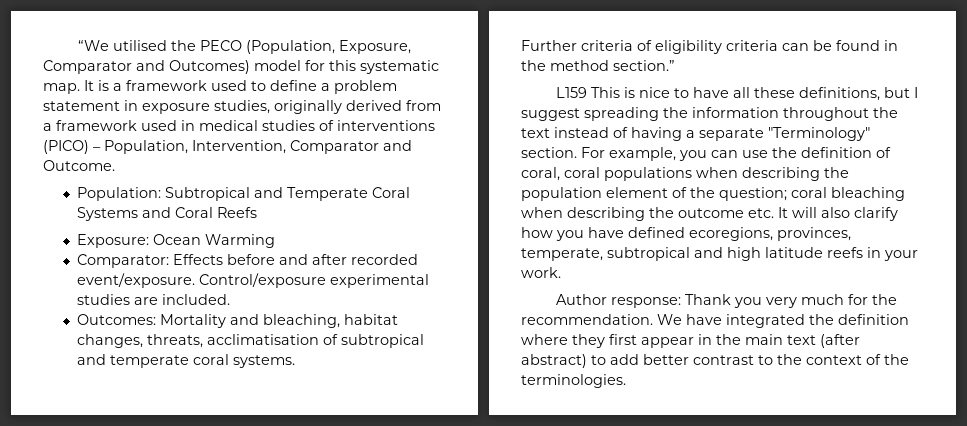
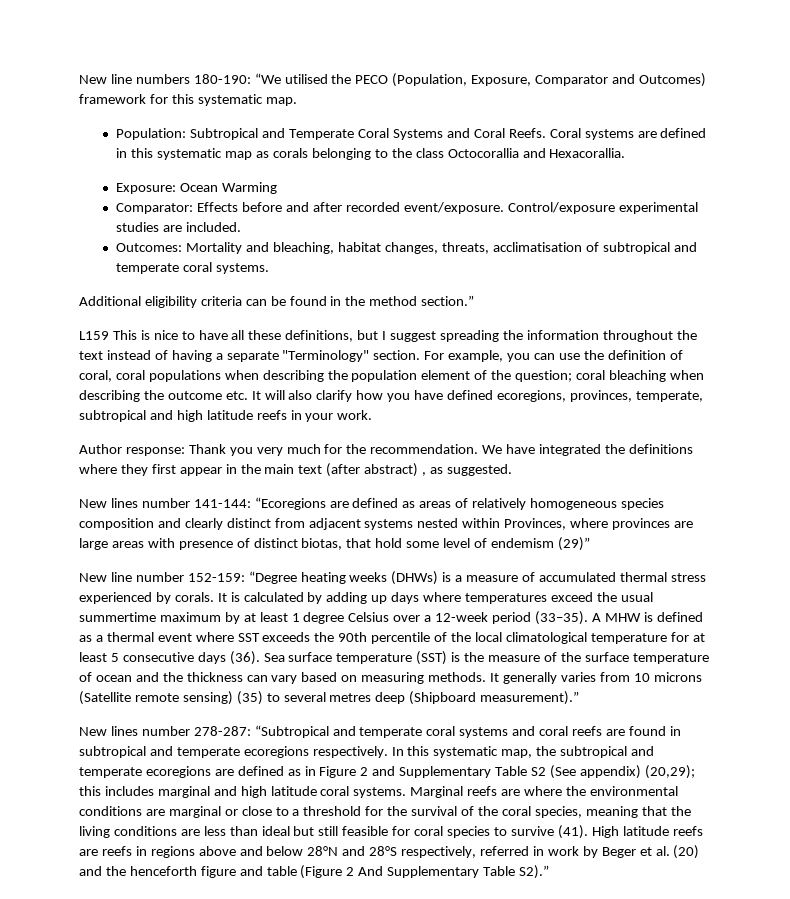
(77, 45) none -> [79,74,251,84] New line numbers 180-190:
[254,60,301,71] model -> [79,94,146,104] framework
[84,80,397,94] [43,100,441,114] [43,120,435,131] [43,140,412,154] [43,160,115,171] It is a framework used to define a problem statement in exposure studies, originally derived from a framework used in medical studies of interventions (PICO) – Population, Intervention, Comparator and Outcome. -> (297, 101) none
[216,207,257,218] Reefs -> [508,128,707,140] [116,148,626,160] Reefs. Coral systems are defined in this systematic map as corals belonging to the class Octocorallia and Hexacorallia.
[521,40,652,51] Further criteria of -> [79,296,141,306] Additional
[838,314,909,325] definition -> [628,444,693,454] definitions
[591,354,909,365] [521,374,626,388] to add better contrast to the context of the terminologies. -> [422,464,512,476] [79,497,664,510] [79,518,693,530] [79,537,590,551] [79,571,706,585] [79,592,653,604] [79,611,703,625] [79,632,705,644] [79,651,709,665] [79,672,702,684] [79,691,580,705] [79,725,681,738] [79,746,655,758] [79,765,695,779] [79,786,678,798] [79,806,691,818] [79,825,703,839] [79,845,700,859] [79,865,550,879] , as suggested. // New lines number 141-144: “Ecoregions are defined as areas of relatively homogeneous species composition and clearly distinct from adjacent systems nested within Provinces, where provinces are large areas with presence of distinct biotas, that hold some level of endemism (29)” // New line number 152-159: “Degree heating weeks (DHWs) is a measure of accumulated thermal stress experienced by corals. It is calculated by adding up days where temperatures exceed the usual summertime maximum by at least 1 degree Celsius over a 12-week period (33–35). A MHW is defined as a thermal event where SST exceeds the 90th percentile of the local climatological temperature for at least 5 consecutive days (36). Sea surface temperature (SST) is the measure of the surface temperature of ocean and the thickness can vary based on measuring methods. It generally varies from 10 microns (Satellite remote sensing) (35) to several metres deep (Shipboard measurement).” // New lines number 278-287: “Subtropical and temperate coral systems and coral reefs are found in subtropical and temperate ecoregions respectively. In this systematic map, the subtropical and temperate ecoregions are defined as in Figure 2 and Supplementary Table S2 (See appendix) (20,29); this includes marginal and high latitude coral systems. Marginal reefs are where the environmental conditions are marginal or close to a threshold for the survival of the coral species, meaning that the living conditions are less than ideal but still feasible for coral species to survive (41). High latitude reefs are reefs in regions above and below 28°N and 28°S respectively, referred in work by Beger et al. (20) and the henceforth figure and table (Figure 2 And Supplementary Table S2).”

